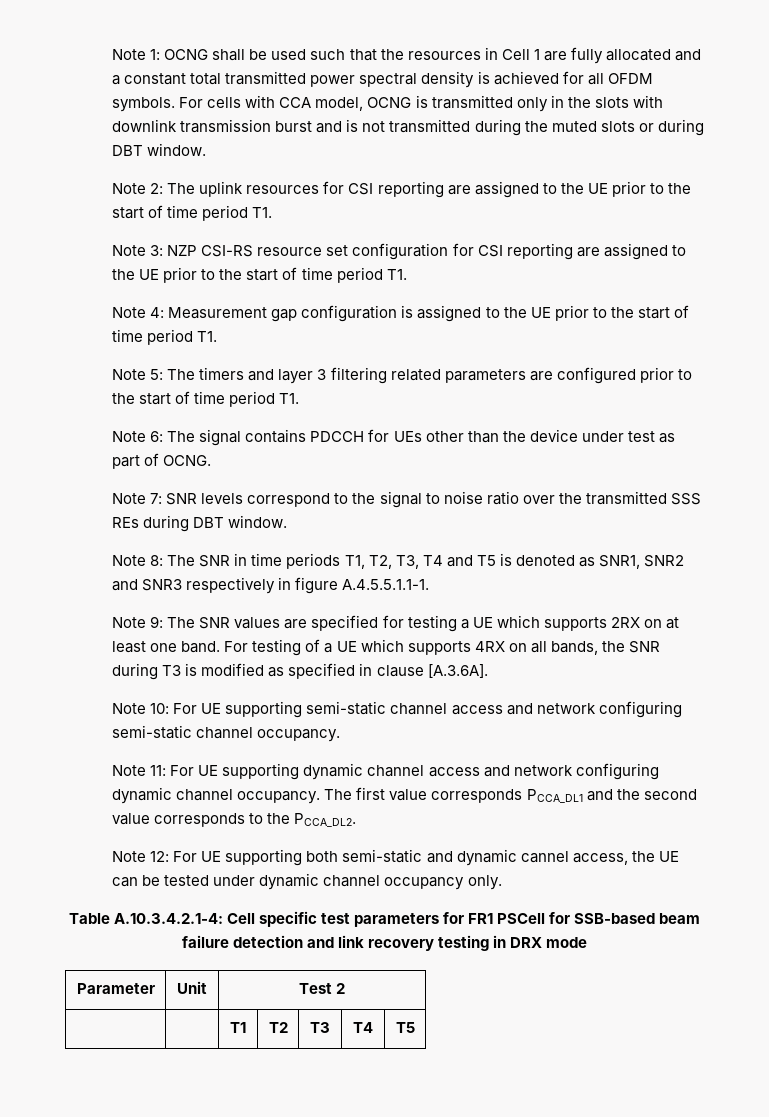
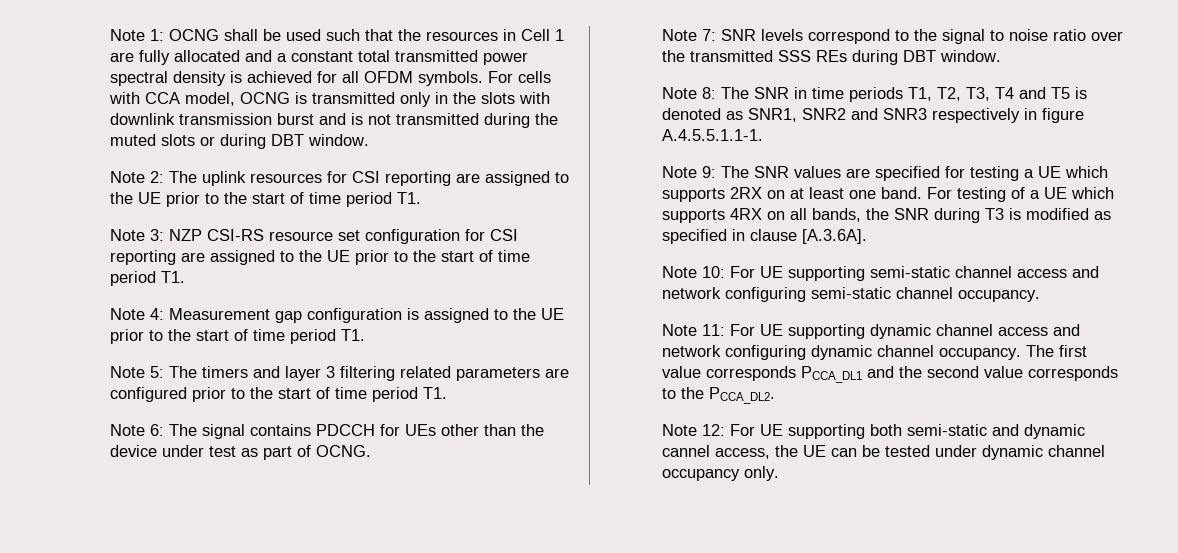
[68,911,701,927] [181,935,588,951] [76,983,155,994] [177,981,207,994] [298,983,346,994] [230,1022,246,1033] [268,1022,288,1033] [310,1022,330,1033] [353,1022,373,1033] [395,1022,415,1033] // Table A.10.3.4.2.1-4: Cell specific test parameters for FR1 PSCell for SSB-based beam failure detection and link recovery testing in DRX mode // Parameter | Unit | Test 2 // | | T1 | T2 | T3 | T4 | T5 -> (780, 473) none

